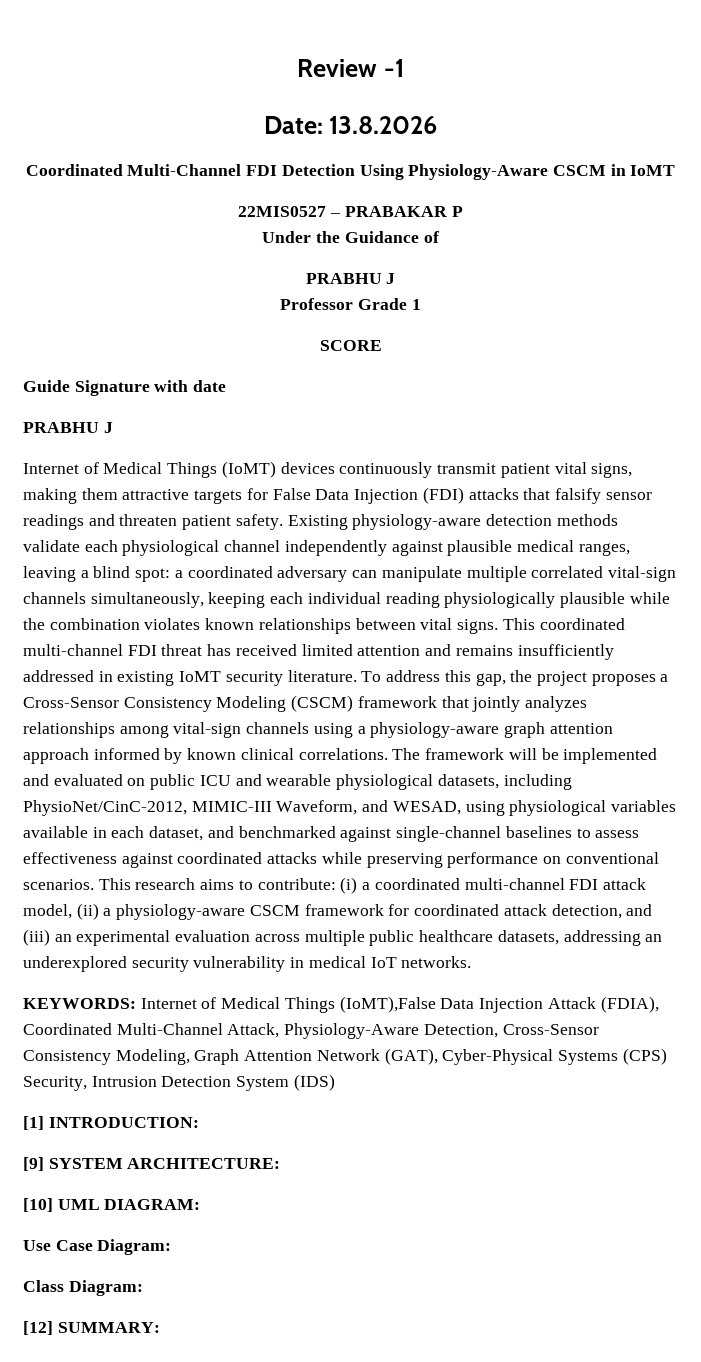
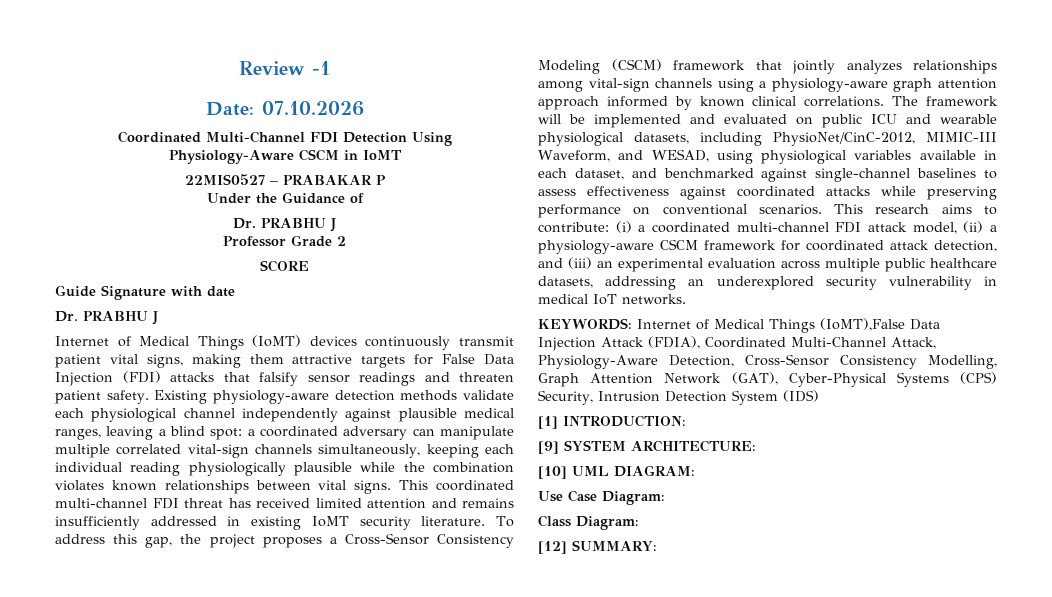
[329,116,438,134] 13.8.2026 -> [261,101,364,116] 07.10.2026
(439, 237) none -> [233,218,257,229] Dr.
[411,299,421,310] 1 -> [337,236,346,246] 2
(227, 386) none -> [55,311,78,322] Dr.
[115,1049,190,1065] Modeling, -> [928,355,997,369] Modelling,

